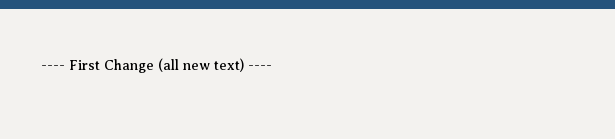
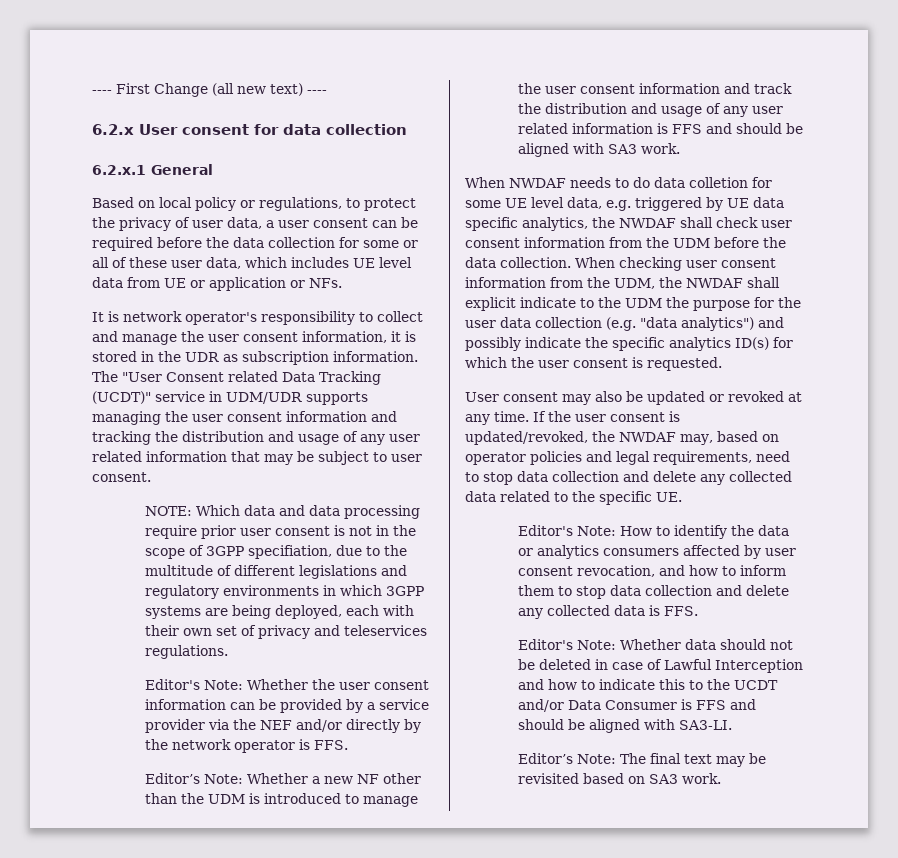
(272, 67) none -> [92,124,407,135] [92,164,213,175] [92,197,416,211] [92,217,418,231] [92,237,418,251] [92,257,412,269] [92,277,342,291] [92,311,423,325] [92,331,416,345] [92,351,418,365] [92,371,381,385] [92,391,368,405] [92,411,397,425] [92,431,420,445] [92,451,422,465] [92,472,151,482] [145,505,421,519] [145,525,417,539] [145,545,408,559] [145,565,408,579] [145,585,425,599] [145,605,415,619] [145,625,428,639] [145,645,229,659] [145,679,430,690] [145,699,430,713] [145,719,422,733] [145,739,349,753] [145,773,422,784] [145,793,419,807] [518,83,793,94] [518,103,784,117] [518,123,804,134] [518,143,681,157] [465,177,772,188] [465,197,784,211] [465,217,792,231] [465,237,786,248] [465,257,776,271] [465,277,780,289] [465,297,801,311] [465,317,784,331] [465,337,793,351] [465,357,722,371] [465,391,802,405] [465,411,680,425] [465,431,779,445] [465,451,790,465] [465,471,792,485] [465,491,682,505] [518,525,790,539] [518,545,797,559] [518,565,787,577] [518,585,790,599] [518,605,699,619] [518,639,794,650] [518,659,804,673] [518,679,779,690] [518,699,757,712] [518,719,733,733] [518,753,767,767] [518,773,722,784] // 6.2.x User consent for data collection // 6.2.x.1 General // Based on local policy or regulations, to protect the privacy of user data, a user consent can be required before the data collection for some or all of these user data, which includes UE level data from UE or application or NFs. // It is network operator's responsibility to collect and manage the user consent information, it is stored in the UDR as subscription information. The "User Consent related Data Tracking (UCDT)" service in UDM/UDR supports managing the user consent information and tracking the distribution and usage of any user related information that may be subject to user consent. // NOTE: Which data and data processing require prior user consent is not in the scope of 3GPP specifiation, due to the multitude of different legislations and regulatory environments in which 3GPP systems are being deployed, each with their own set of privacy and teleservices regulations. // Editor's Note: Whether the user consent information can be provided by a service provider via the NEF and/or directly by the network operator is FFS. // Editor’s Note: Whether a new NF other than the UDM is introduced to manage the user consent information and track the distribution and usage of any user related information is FFS and should be aligned with SA3 work. // When NWDAF needs to do data colletion for some UE level data, e.g. triggered by UE data specific analytics, the NWDAF shall check user consent information from the UDM before the data collection. When checking user consent information from the UDM, the NWDAF shall explicit indicate to the UDM the purpose for the user data collection (e.g. "data analytics") and possibly indicate the specific analytics ID(s) for which the user consent is requested. // User consent may also be updated or revoked at any time. If the user consent is updated/revoked, the NWDAF may, based on operator policies and legal requirements, need to stop data collection and delete any collected data related to the specific UE. // Editor's Note: How to identify the data or analytics consumers affected by user consent revocation, and how to inform them to stop data collection and delete any collected data is FFS. // Editor's Note: Whether data should not be deleted in case of Lawful Interception and how to indicate this to the UCDT and/or Data Consumer is FFS and should be aligned with SA3-LI. // Editor’s Note: The final text may be revisited based on SA3 work.

